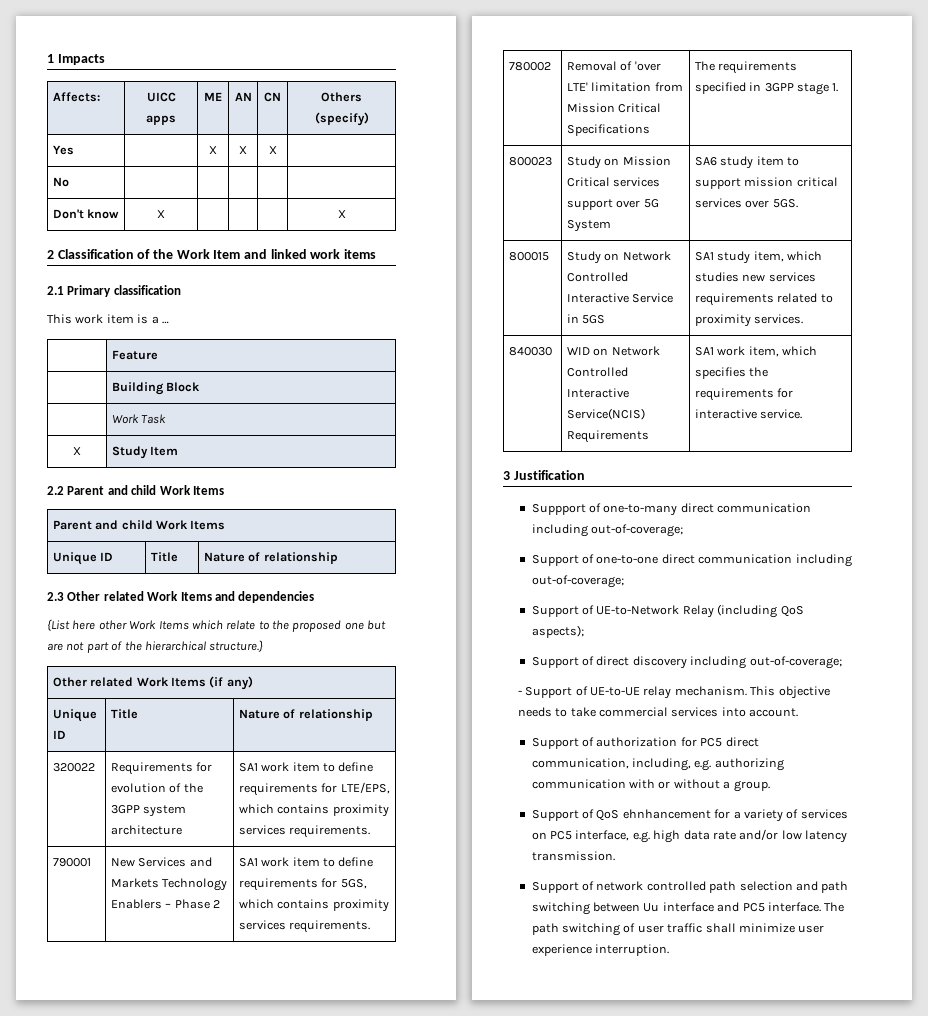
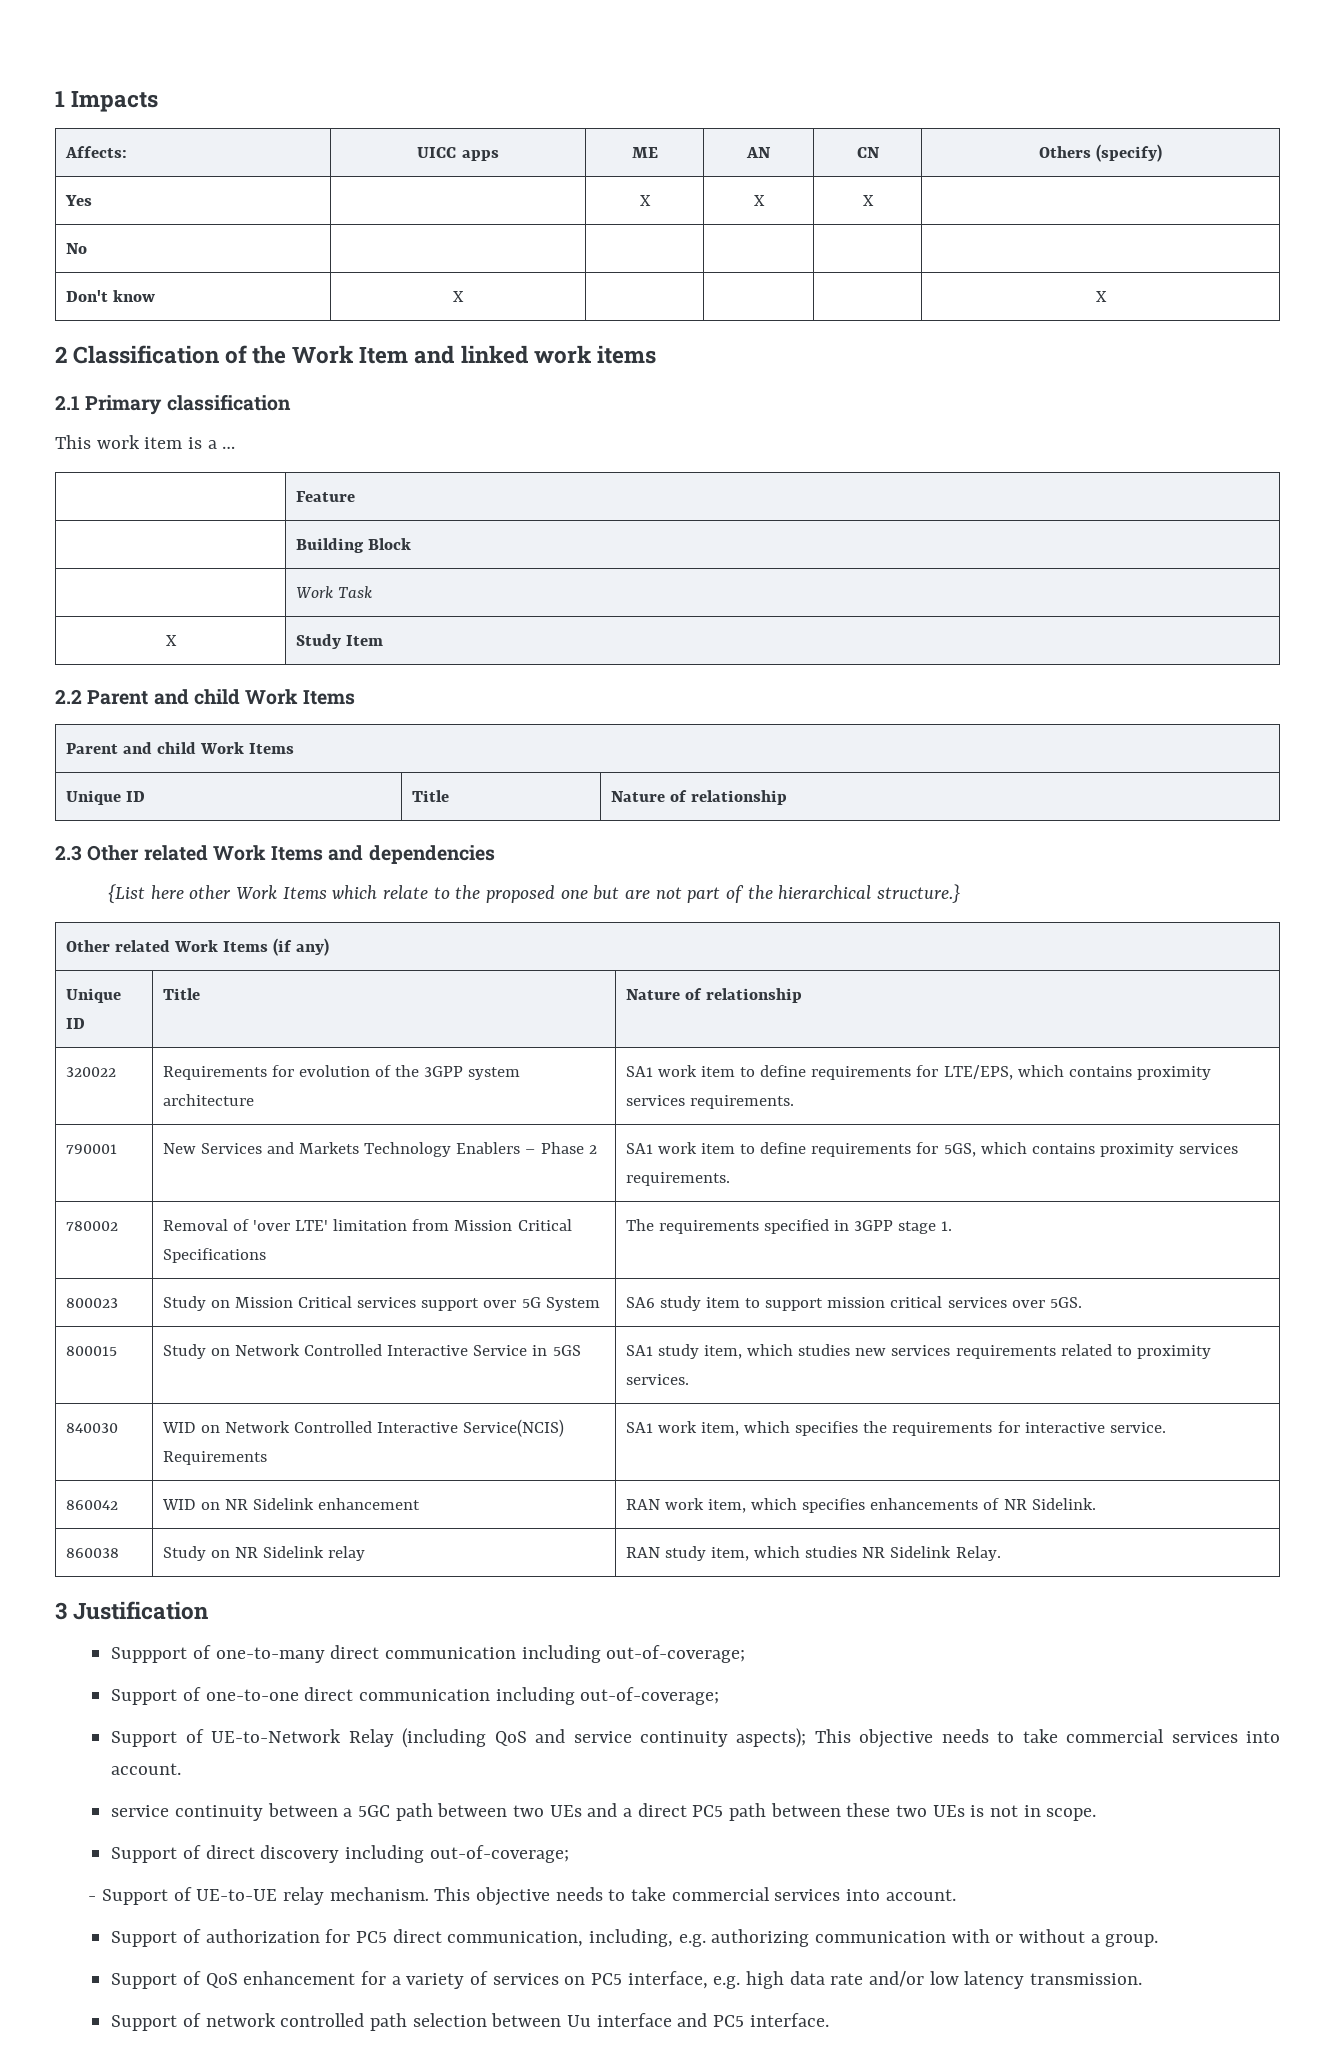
(803, 414) none -> [65,1500,118,1510] [161,1498,421,1510] [625,1498,1096,1513] [65,1548,119,1558] [162,1546,366,1561] [625,1546,1001,1561] // 860042 | WID on NR Sidelink enhancement | RAN work item, which specifies enhancements of NR Sidelink. // 860038 | Study on NR Sidelink relay | RAN study item, which studies NR Sidelink Relay.
[531,625,584,638] aspects); -> [535,1728,1280,1748] [111,1763,182,1775] [111,1803,1097,1821] and service continuity aspects); This objective needs to take commercial services into account. // service continuity between a 5GC path between two UEs and a direct PC5 path between these two UEs is not in scope.
[622,809,711,819] ehnhancement -> [243,1971,356,1985] enhancement
[795,881,849,893] [531,902,590,915] and path switching -> (487, 2020) none
[824,902,845,912] [531,923,825,936] [531,944,669,956] The path switching of user traffic shall minimize user experience interruption. -> (829, 2020) none

